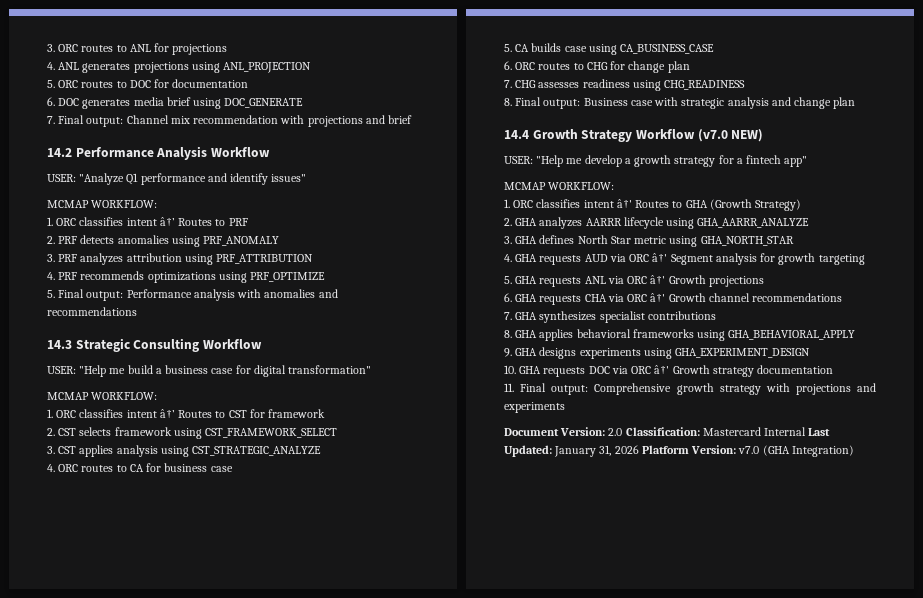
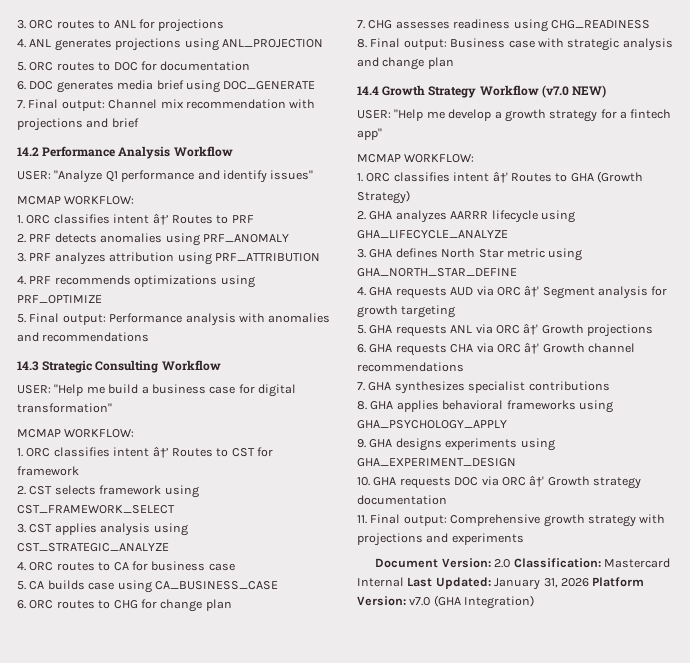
[697,218,810,228] GHA_AARRR_ANALYZE -> [357,230,508,239] GHA_LIFECYCLE_ANALYZE
[700,236,794,246] GHA_NORTH_STAR -> [357,268,517,277] GHA_NORTH_STAR_DEFINE
[728,330,856,340] GHA_BEHAVIORAL_APPLY -> [357,420,507,429] GHA_PSYCHOLOGY_APPLY

